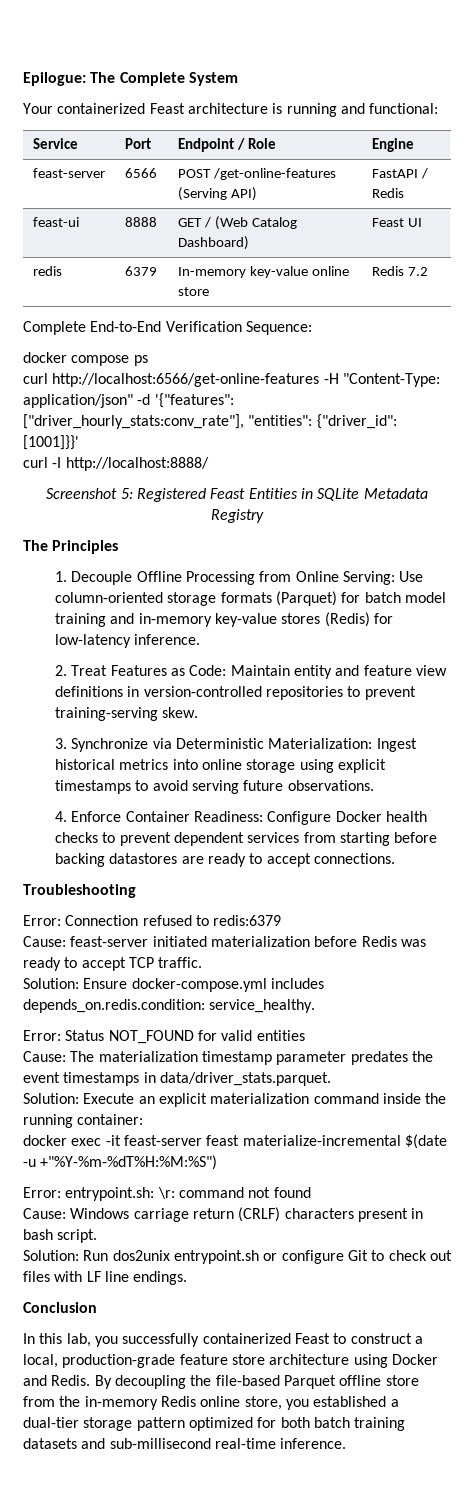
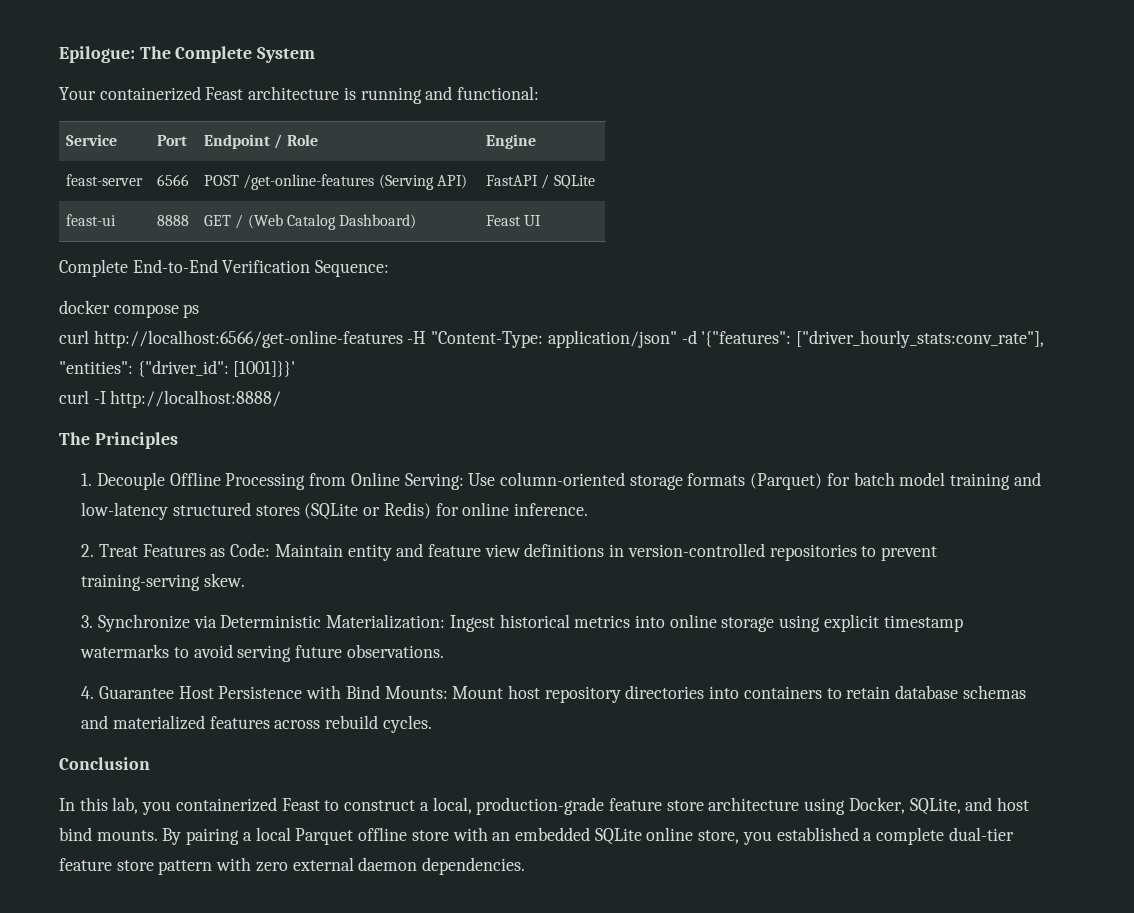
[371,188,404,198] Redis -> [553,175,595,189] SQLite
[32,266,62,276] [124,266,157,276] [177,266,349,278] [177,287,209,296] [371,266,428,276] // redis | 6379 | In-memory key-value online store | Redis 7.2 -> (542, 220) none
[46,488,428,502] [211,509,264,523] // Screenshot 5: Registered Feast Entities in SQLite Metadata Registry -> (282, 399) none
[138,612,393,627] [54,634,131,648] in-memory key-value stores (Redis) for low-latency -> [81,502,510,520] low-latency structured stores (SQLite or Redis) for online
[54,780,131,794] timestamps -> [883,615,963,632] [80,644,170,658] timestamp watermarks
[71,811,427,825] [54,832,438,846] [54,853,395,867] [23,884,136,898] [23,915,282,926] [23,936,426,947] [23,957,203,971] [23,978,324,992] [23,999,316,1013] [23,1030,305,1044] [23,1051,433,1065] [23,1072,331,1086] [23,1093,447,1107] [23,1114,144,1128] [23,1134,447,1149] [23,1155,218,1170] [23,1187,311,1201] [23,1207,424,1222] [23,1229,98,1243] [23,1250,452,1264] [23,1271,188,1285] Enforce Container Readiness: Configure Docker health checks to prevent dependent services from starting before backing datastores are ready to accept connections. // Troubleshooting // Error: Connection refused to redis:6379 // Cause: feast-server initiated materialization before Redis was ready to accept TCP traffic. // Solution: Ensure docker-compose.yml includes depends_on.redis.condition: service_healthy. // Error: Status NOT_FOUND for valid entities // Cause: The materialization timestamp parameter predates the event timestamps in data/driver_stats.parquet. // Solution: Execute an explicit materialization command inside the running container: // docker exec -it feast-server feast materialize-incremental $(date -u +"%Y-%m-%dT%H:%M:%S") // Error: entrypoint.sh: \r: command not found // Cause: Windows carriage return (CRLF) characters present in bash script. // Solution: Run dos2unix entrypoint.sh or configure Git to check out files with LF line endings. -> [98,685,1026,703] [81,715,432,733] Guarantee Host Persistence with Bind Mounts: Mount host repository directories into containers to retain database schemas and materialized features across rebuild cycles.
[122,1333,200,1347] successfully -> (172, 808) none
[391,1354,438,1365] [23,1375,419,1389] [23,1396,196,1410] Docker and Redis. By decoupling the file-based Parquet offline store from the in-memory Redis -> [848,797,1030,815] [59,827,642,845] Docker, SQLite, and host bind mounts. By pairing a local Parquet offline store with an embedded SQLite
[23,1417,406,1431] [23,1438,347,1449] dual-tier storage pattern optimized for both batch training datasets and sub-millisecond real-time inference. -> [876,827,1014,845] [59,857,526,875] complete dual-tier feature store pattern with zero external daemon dependencies.

